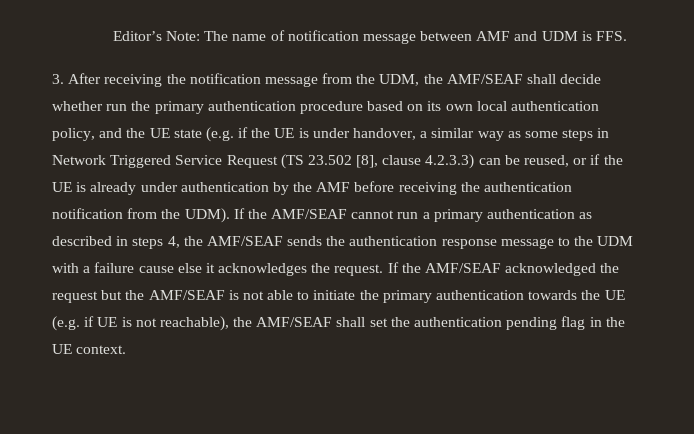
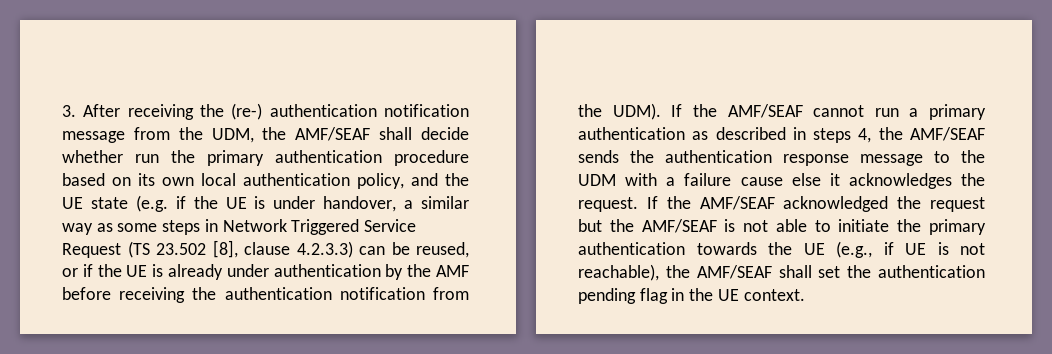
[112,30,627,44] Editor’s Note: The name of notification message between AMF and UDM is FFS. // -> (62, 111) none
(186, 79) none -> [231,103,377,120] (re-) authentication
[52,316,80,331] (e.g. -> [836,241,872,258] (e.g.,

